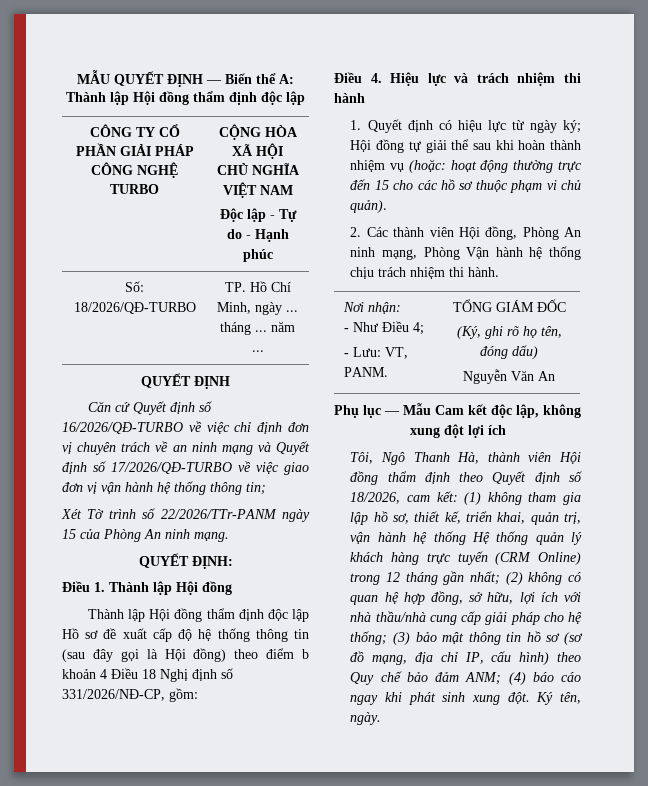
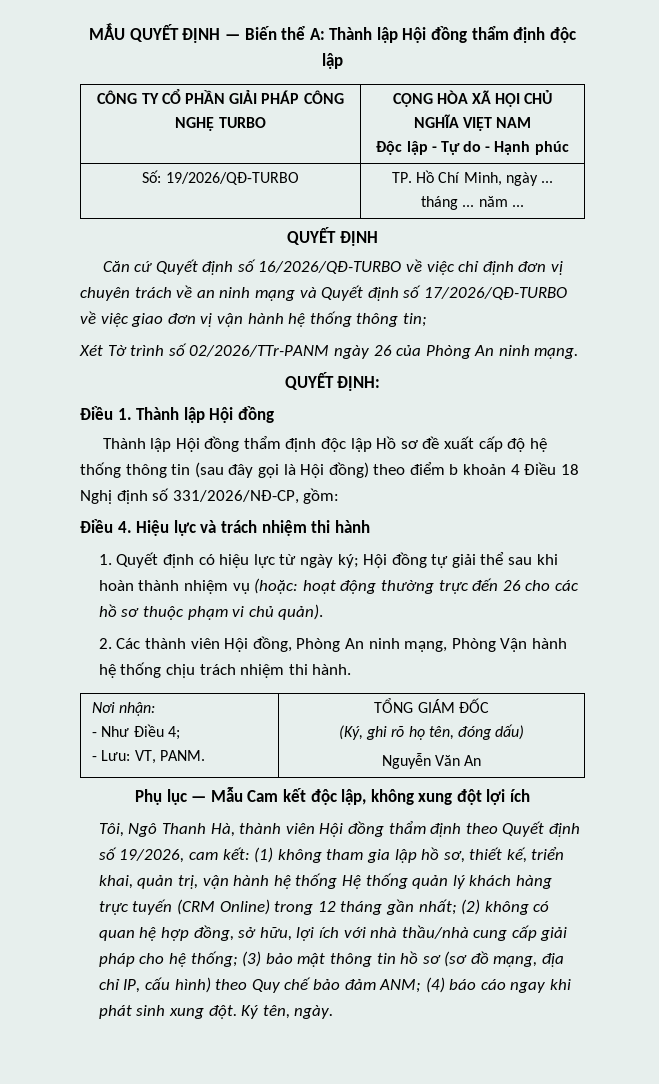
[73,302,196,314] 18/2026/QĐ-TURBO -> [165,172,299,185] 19/2026/QĐ-TURBO
[160,509,310,522] [62,529,76,539] 22/2026/TTr-PANM ngày 15 -> [189,345,392,359] 02/2026/TTr-PANM ngày 26
[374,180,389,190] 15 -> [502,580,521,591] 26
[350,492,401,504] 18/2026, -> [119,849,185,863] 19/2026,

